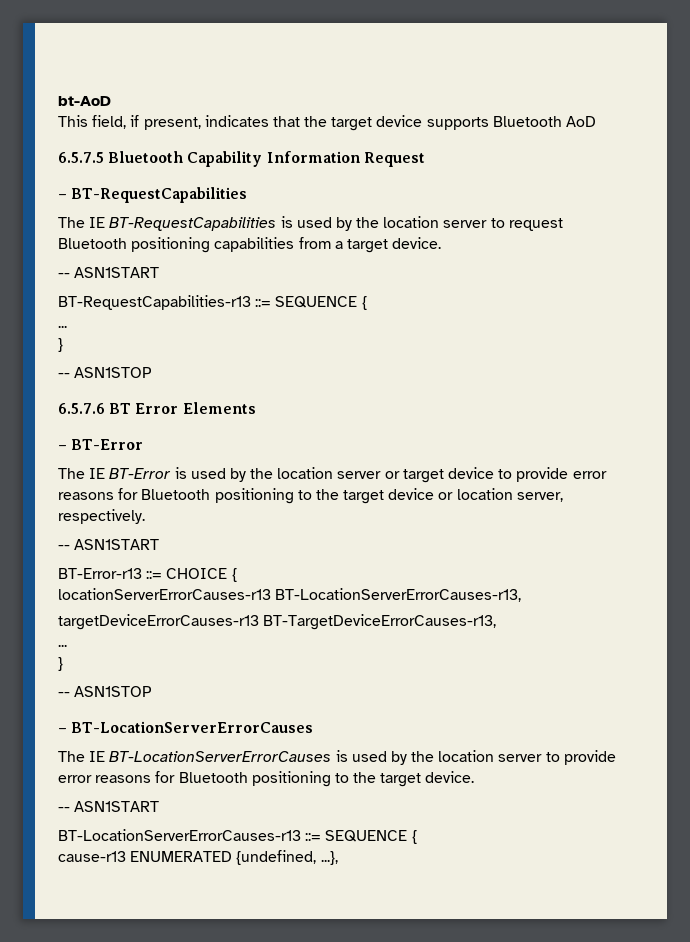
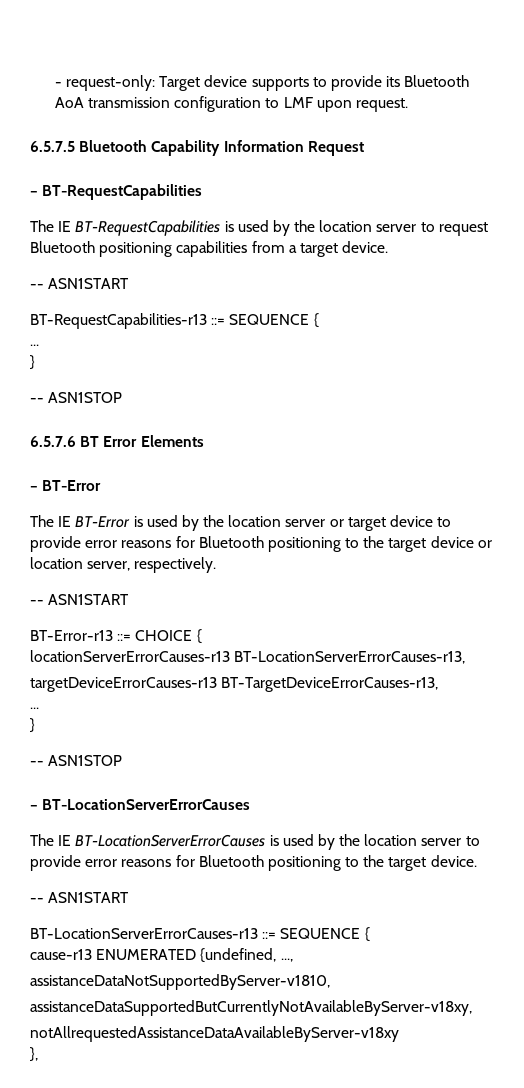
[58,96,111,106] [58,115,597,131] bt-AoD // This field, if present, indicates that the target device supports Bluetooth AoD -> [54,75,470,91] [54,96,408,112] - request-only: Target device supports to provide its Bluetooth AoA transmission configuration to LMF upon request.
[320,851,338,865] ...}, -> [280,958,293,962] [30,974,330,990] [30,1000,472,1016] [30,1026,399,1042] [30,1047,38,1062] ..., // assistanceDataNotSupportedByServer-v1810, // assistanceDataSupportedButCurrentlyNotAvailableByServer-v18xy, // notAllrequestedAssistanceDataAvailableByServer-v18xy // },

